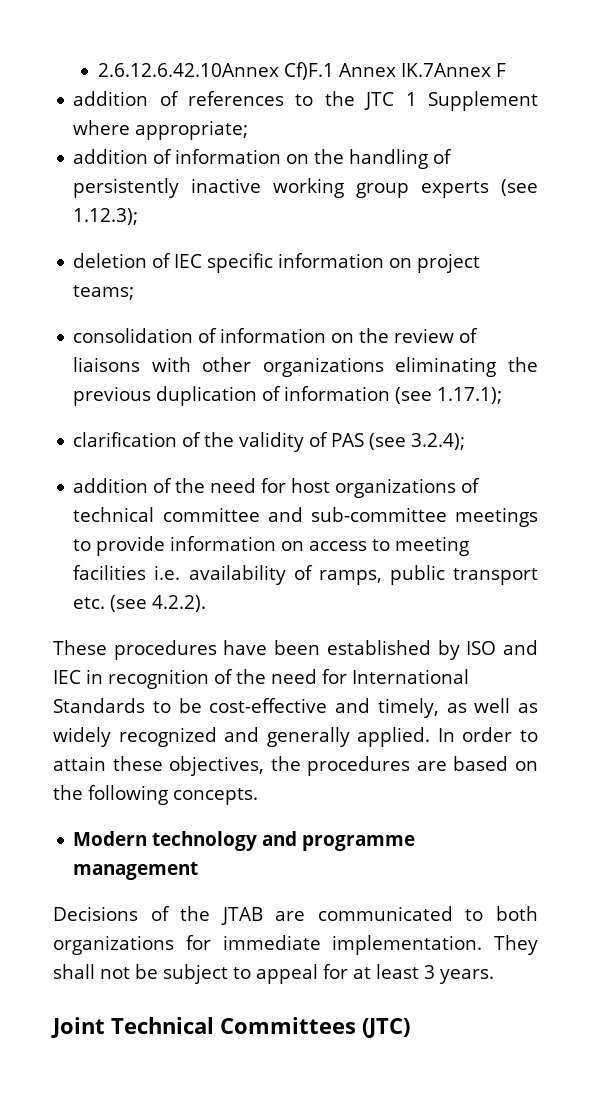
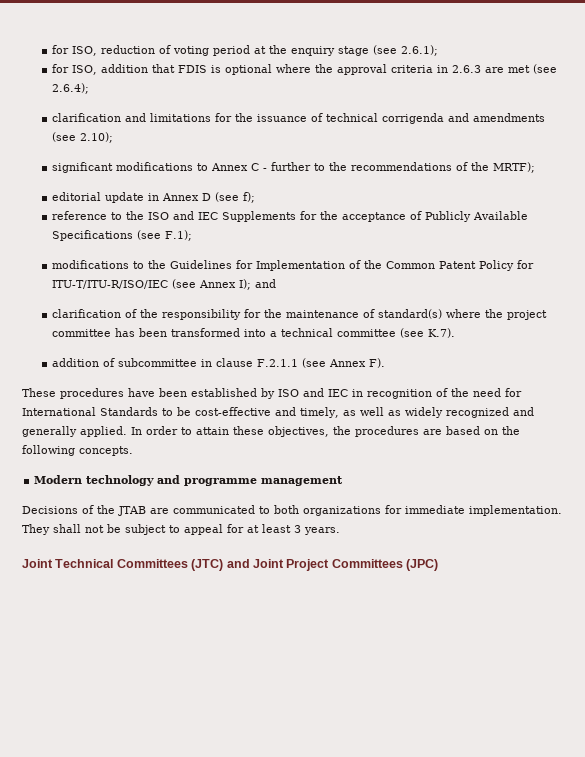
[98,62,507,80] [73,91,538,111] [73,120,249,140] [73,149,453,169] [73,178,538,198] [73,208,139,225] [73,253,481,273] [73,285,135,300] [73,328,479,343] [73,357,538,377] [73,386,503,406] [73,432,466,452] [73,478,481,498] [73,507,538,527] [73,536,470,556] [73,565,538,585] [73,595,207,612] 2.6.12.6.42.10Annex Cf)F.1 Annex IK.7Annex F // addition of references to the JTC 1 Supplement where appropriate; // addition of information on the handling of persistently inactive working group experts (see 1.12.3); // deletion of IEC specific information on project teams; // consolidation of information on the review of liaisons with other organizations eliminating the previous duplication of information (see 1.17.1); // clarification of the validity of PAS (see 3.2.4); // addition of the need for host organizations of technical committee and sub-committee meetings to provide information on access to meeting facilities i.e. availability of ramps, public transport etc. (see 4.2.2). -> [52,45,439,56] [52,64,558,75] [52,83,90,94] [52,113,546,124] [52,132,114,143] [52,162,536,173] [52,192,256,203] [52,211,529,222] [52,230,193,241] [52,260,535,271] [52,279,277,290] [52,309,548,320] [52,328,456,338] [52,358,386,368] for ISO, reduction of voting period at the enquiry stage (see 2.6.1); // for ISO, addition that FDIS is optional where the approval criteria in 2.6.3 are met (see 2.6.4); // clarification and limitations for the issuance of technical corrigenda and amendments (see 2.10); // significant modifications to Annex C - further to the recommendations of the MRTF); // editorial update in Annex D (see f); // reference to the ISO and IEC Supplements for the acceptance of Publicly Available Specifications (see F.1); // modifications to the Guidelines for Implementation of the Common Patent Policy for ITU-T/ITU-R/ISO/IEC (see Annex I); and // clarification of the responsibility for the maintenance of standard(s) where the project committee has been transformed into a technical committee (see K.7). // addition of subcommittee in clause F.2.1.1 (see Annex F).
(410, 1028) none -> [226,559,438,571] and Joint Project Committees (JPC)

